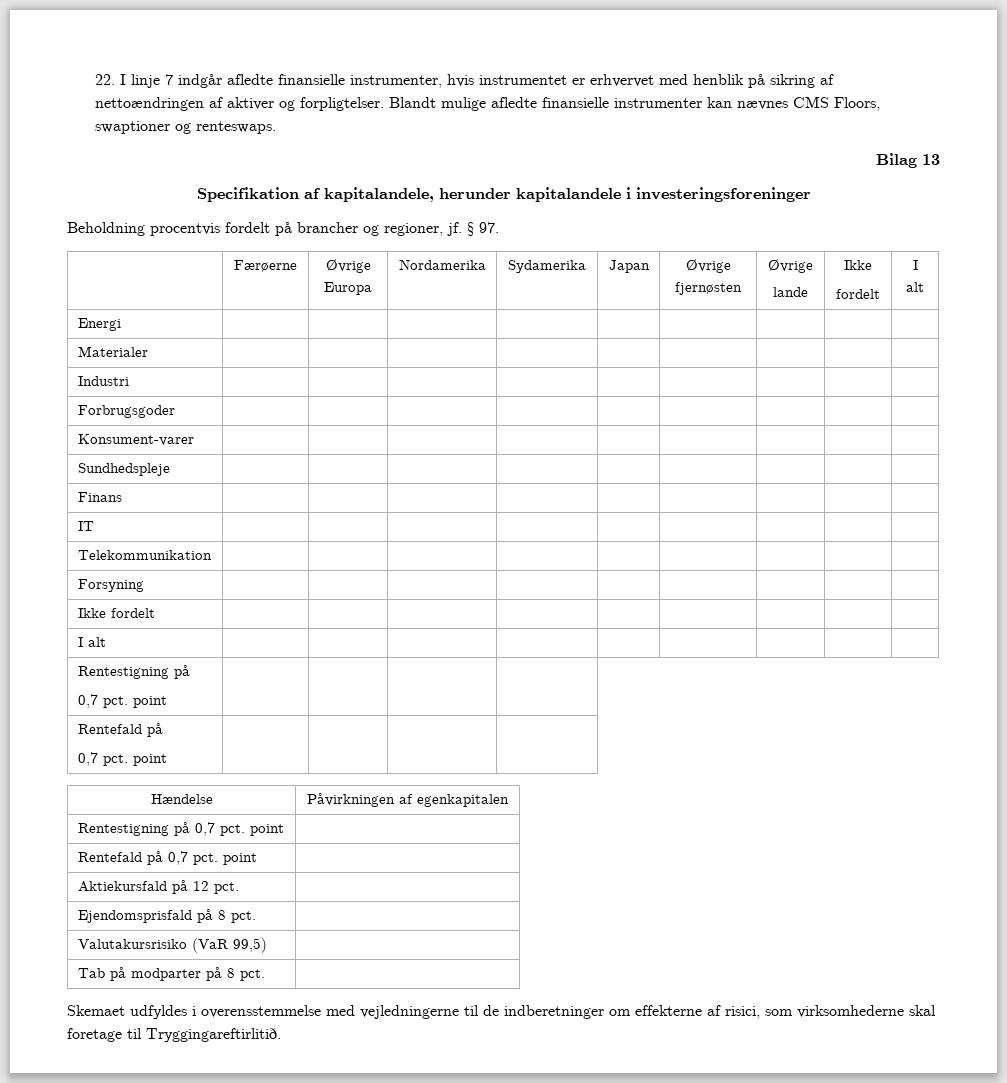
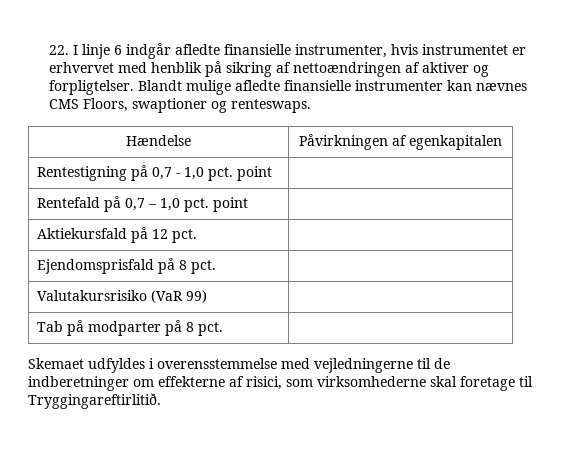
[164,74,173,85] 7 -> [113,45,122,55] 6
[876,153,940,168] [196,187,811,202] [67,222,499,236] [234,260,297,272] [325,259,371,273] [324,282,372,295] [398,259,486,270] [508,260,586,273] [608,260,650,273] [685,259,731,273] [675,282,742,295] [768,259,813,273] [773,287,808,297] [844,260,872,270] [836,289,880,299] [912,260,918,270] [906,282,924,292] [77,318,121,331] [77,346,148,357] [77,376,129,386] [77,405,175,418] [77,434,194,446] [77,463,170,476] [77,492,122,502] [77,521,94,531] [77,550,212,560] [77,579,144,592] [77,608,155,618] [77,637,106,647] [77,665,190,679] [77,694,167,708] [77,723,163,737] [77,752,167,766] // Bilag 13 // Specifikation af kapitalandele, herunder kapitalandele i investeringsforeninger // Beholdning procentvis fordelt på brancher og regioner, jf. § 97. // | Færøerne | Øvrige Europa | Nordamerika | Sydamerika | Japan | Øvrige fjernøsten | Øvrige // lande | Ikke // fordelt | I alt // Energi | | | | | | | | | // Materialer | | | | | | | | | // Industri | | | | | | | | | // Forbrugsgoder | | | | | | | | | // Konsument-varer | | | | | | | | | // Sundhedspleje | | | | | | | | | // Finans | | | | | | | | | // IT | | | | | | | | | // Telekommunikation | | | | | | | | | // Forsyning | | | | | | | | | // Ikke fordelt | | | | | | | | | // I alt | | | | | | | | | // Rentestigning på // 0,7 pct. point | | | | // Rentefald på // 0,7 pct. point | | | | -> (311, 106) none
(215, 829) none -> [176,167,205,180] - 1,0
(188, 858) none -> [148,198,181,211] – 1,0
[232,938,267,953] 99,5) -> [186,290,208,303] 99)

